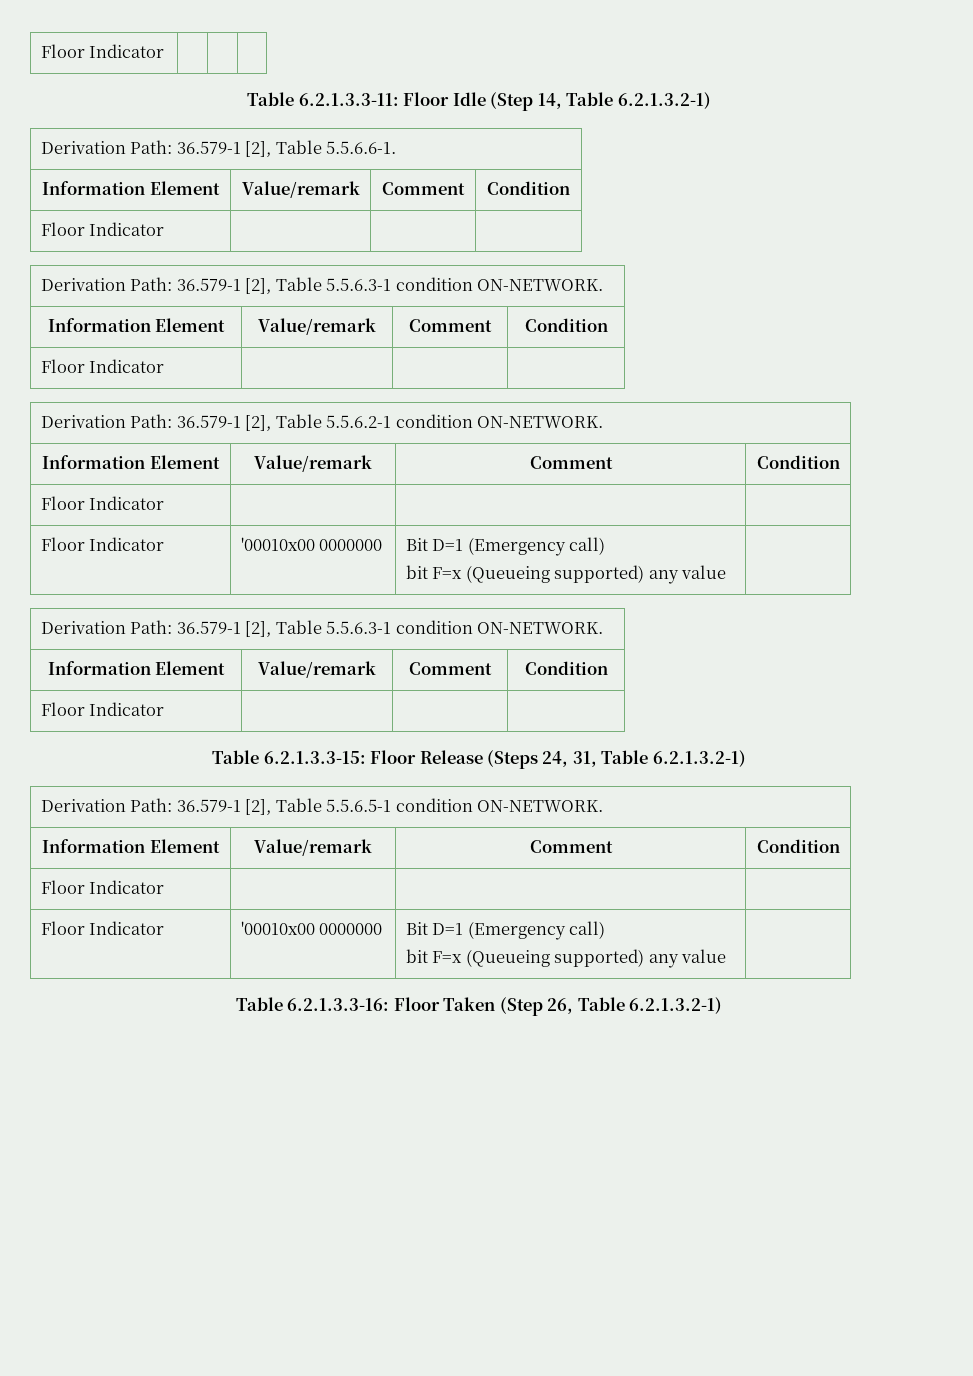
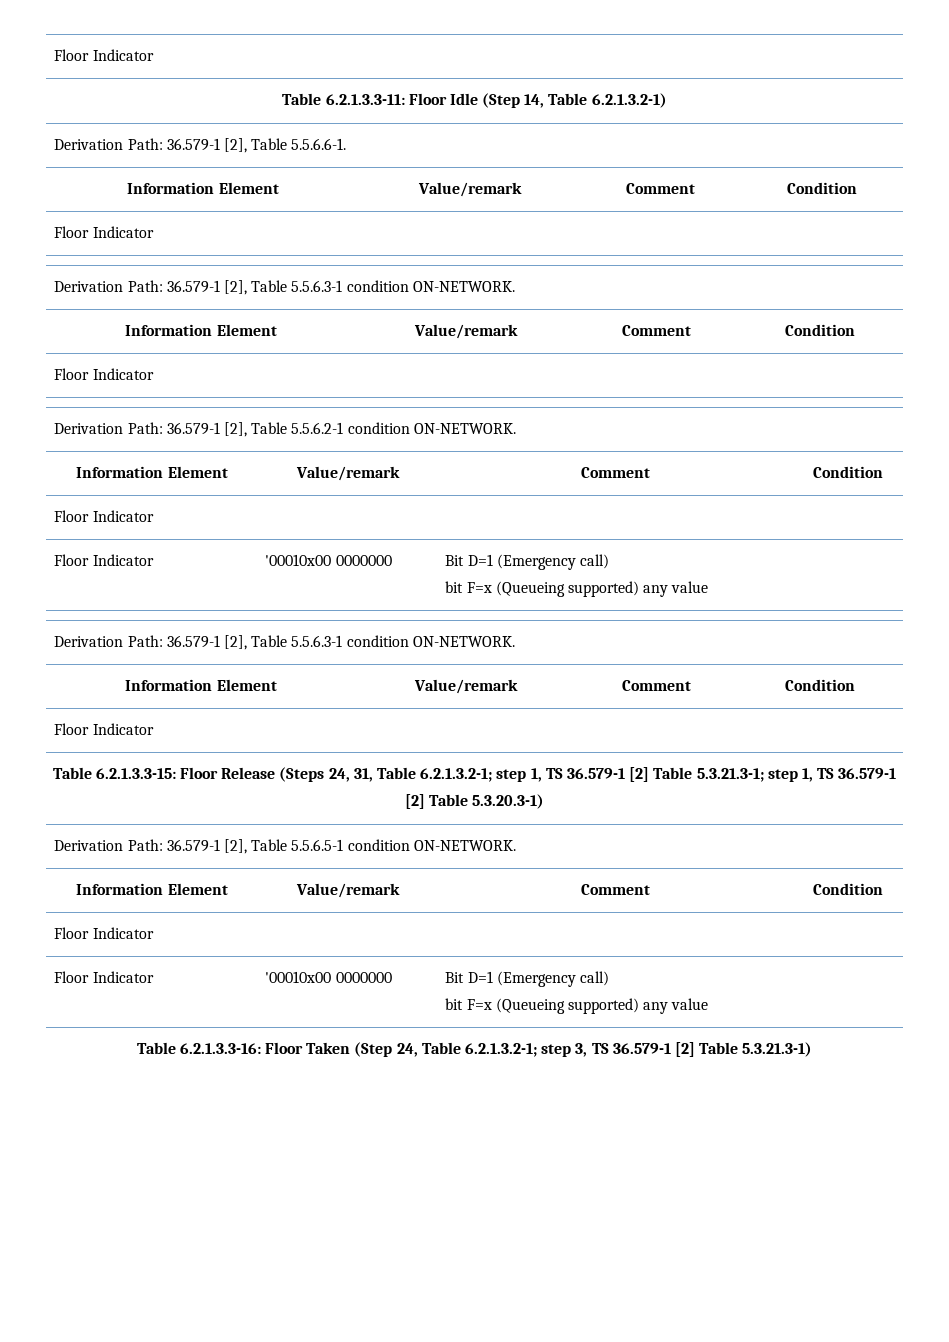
[652,750,746,767] 6.2.1.3.2-1) -> [420,767,897,782] [404,794,545,809] 6.2.1.3.2-1; step 1, TS 36.579-1 [2] Table 5.3.21.3-1; step 1, TS 36.579-1 [2] Table 5.3.20.3-1)
[547,997,723,1014] 26, Table 6.2.1.3.2-1) -> [396,1042,813,1057] 24, Table 6.2.1.3.2-1; step 3, TS 36.579-1 [2] Table 5.3.21.3-1)

